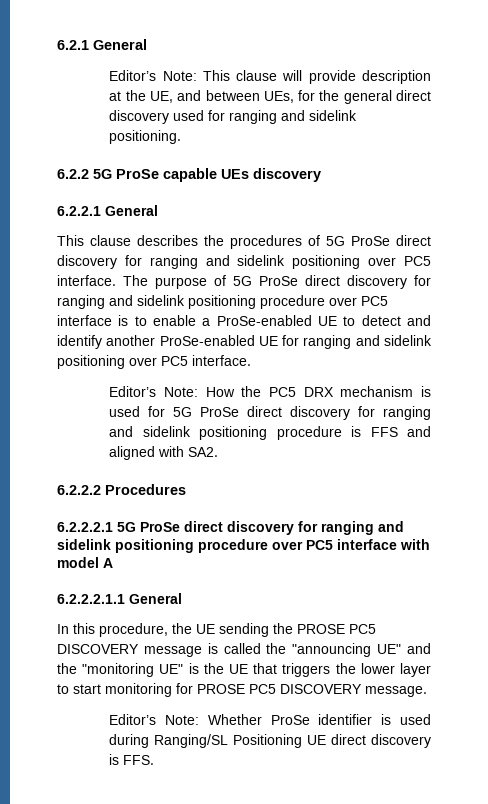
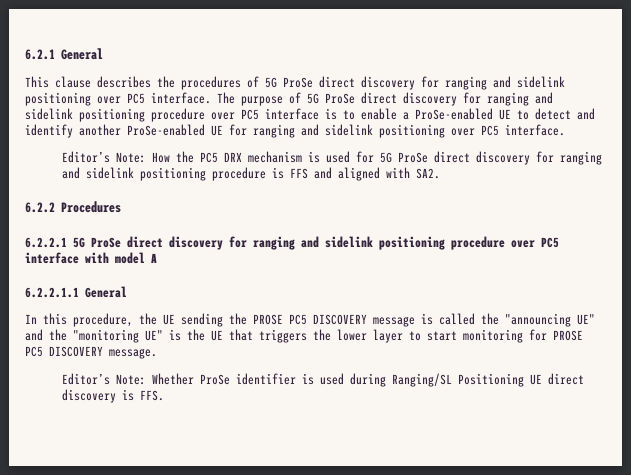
[109,70,431,84] [109,90,431,104] [109,110,358,124] [109,130,182,144] [57,168,321,182] [57,205,158,216] // Editor’s Note: This clause will provide description at the UE, and between UEs, for the general direct discovery used for ranging and sidelink positioning. // 6.2.2 5G ProSe capable UEs discovery // 6.2.2.1 General -> (103, 54) none
[57,485,101,495] 6.2.2.2 -> [25,202,55,213] 6.2.2
[57,522,113,532] 6.2.2.2.1 -> [25,237,67,248] 6.2.2.1
[57,594,125,604] 6.2.2.2.1.1 -> [25,287,79,298] 6.2.2.1.1

